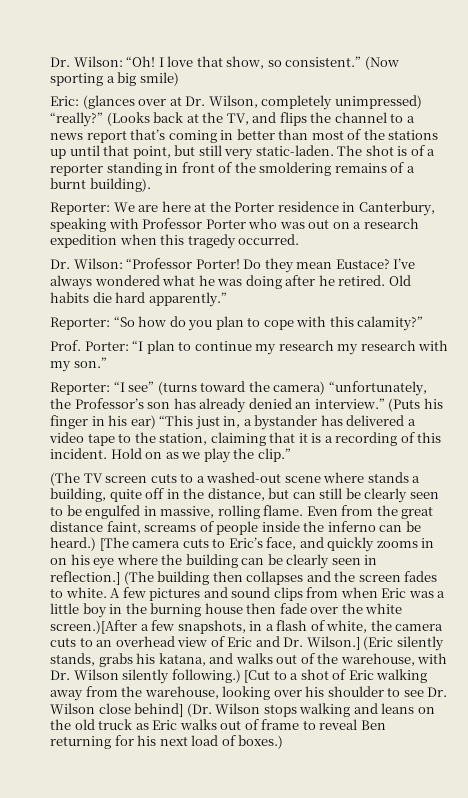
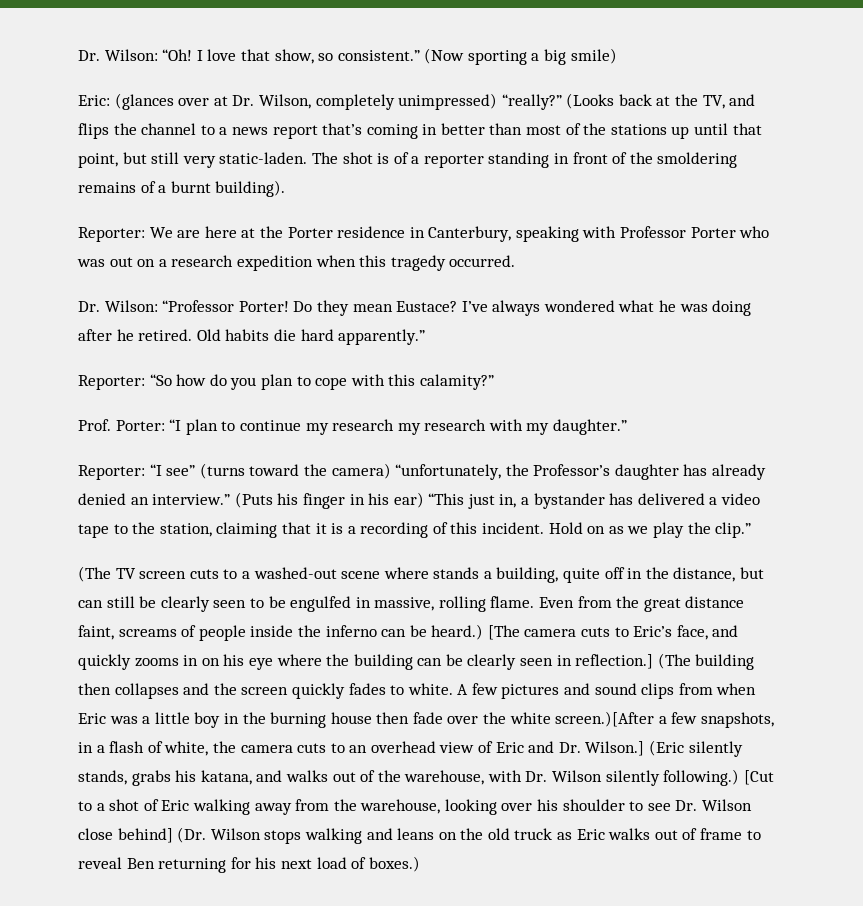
[73,357,107,368] son.” -> [553,419,628,435] daughter.”
[147,402,171,409] son -> [614,464,679,480] daughter
(401, 578) none -> [291,683,345,699] quickly

